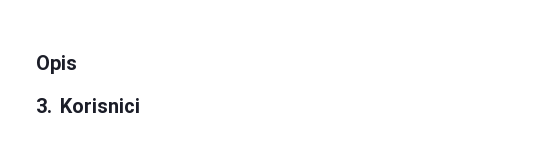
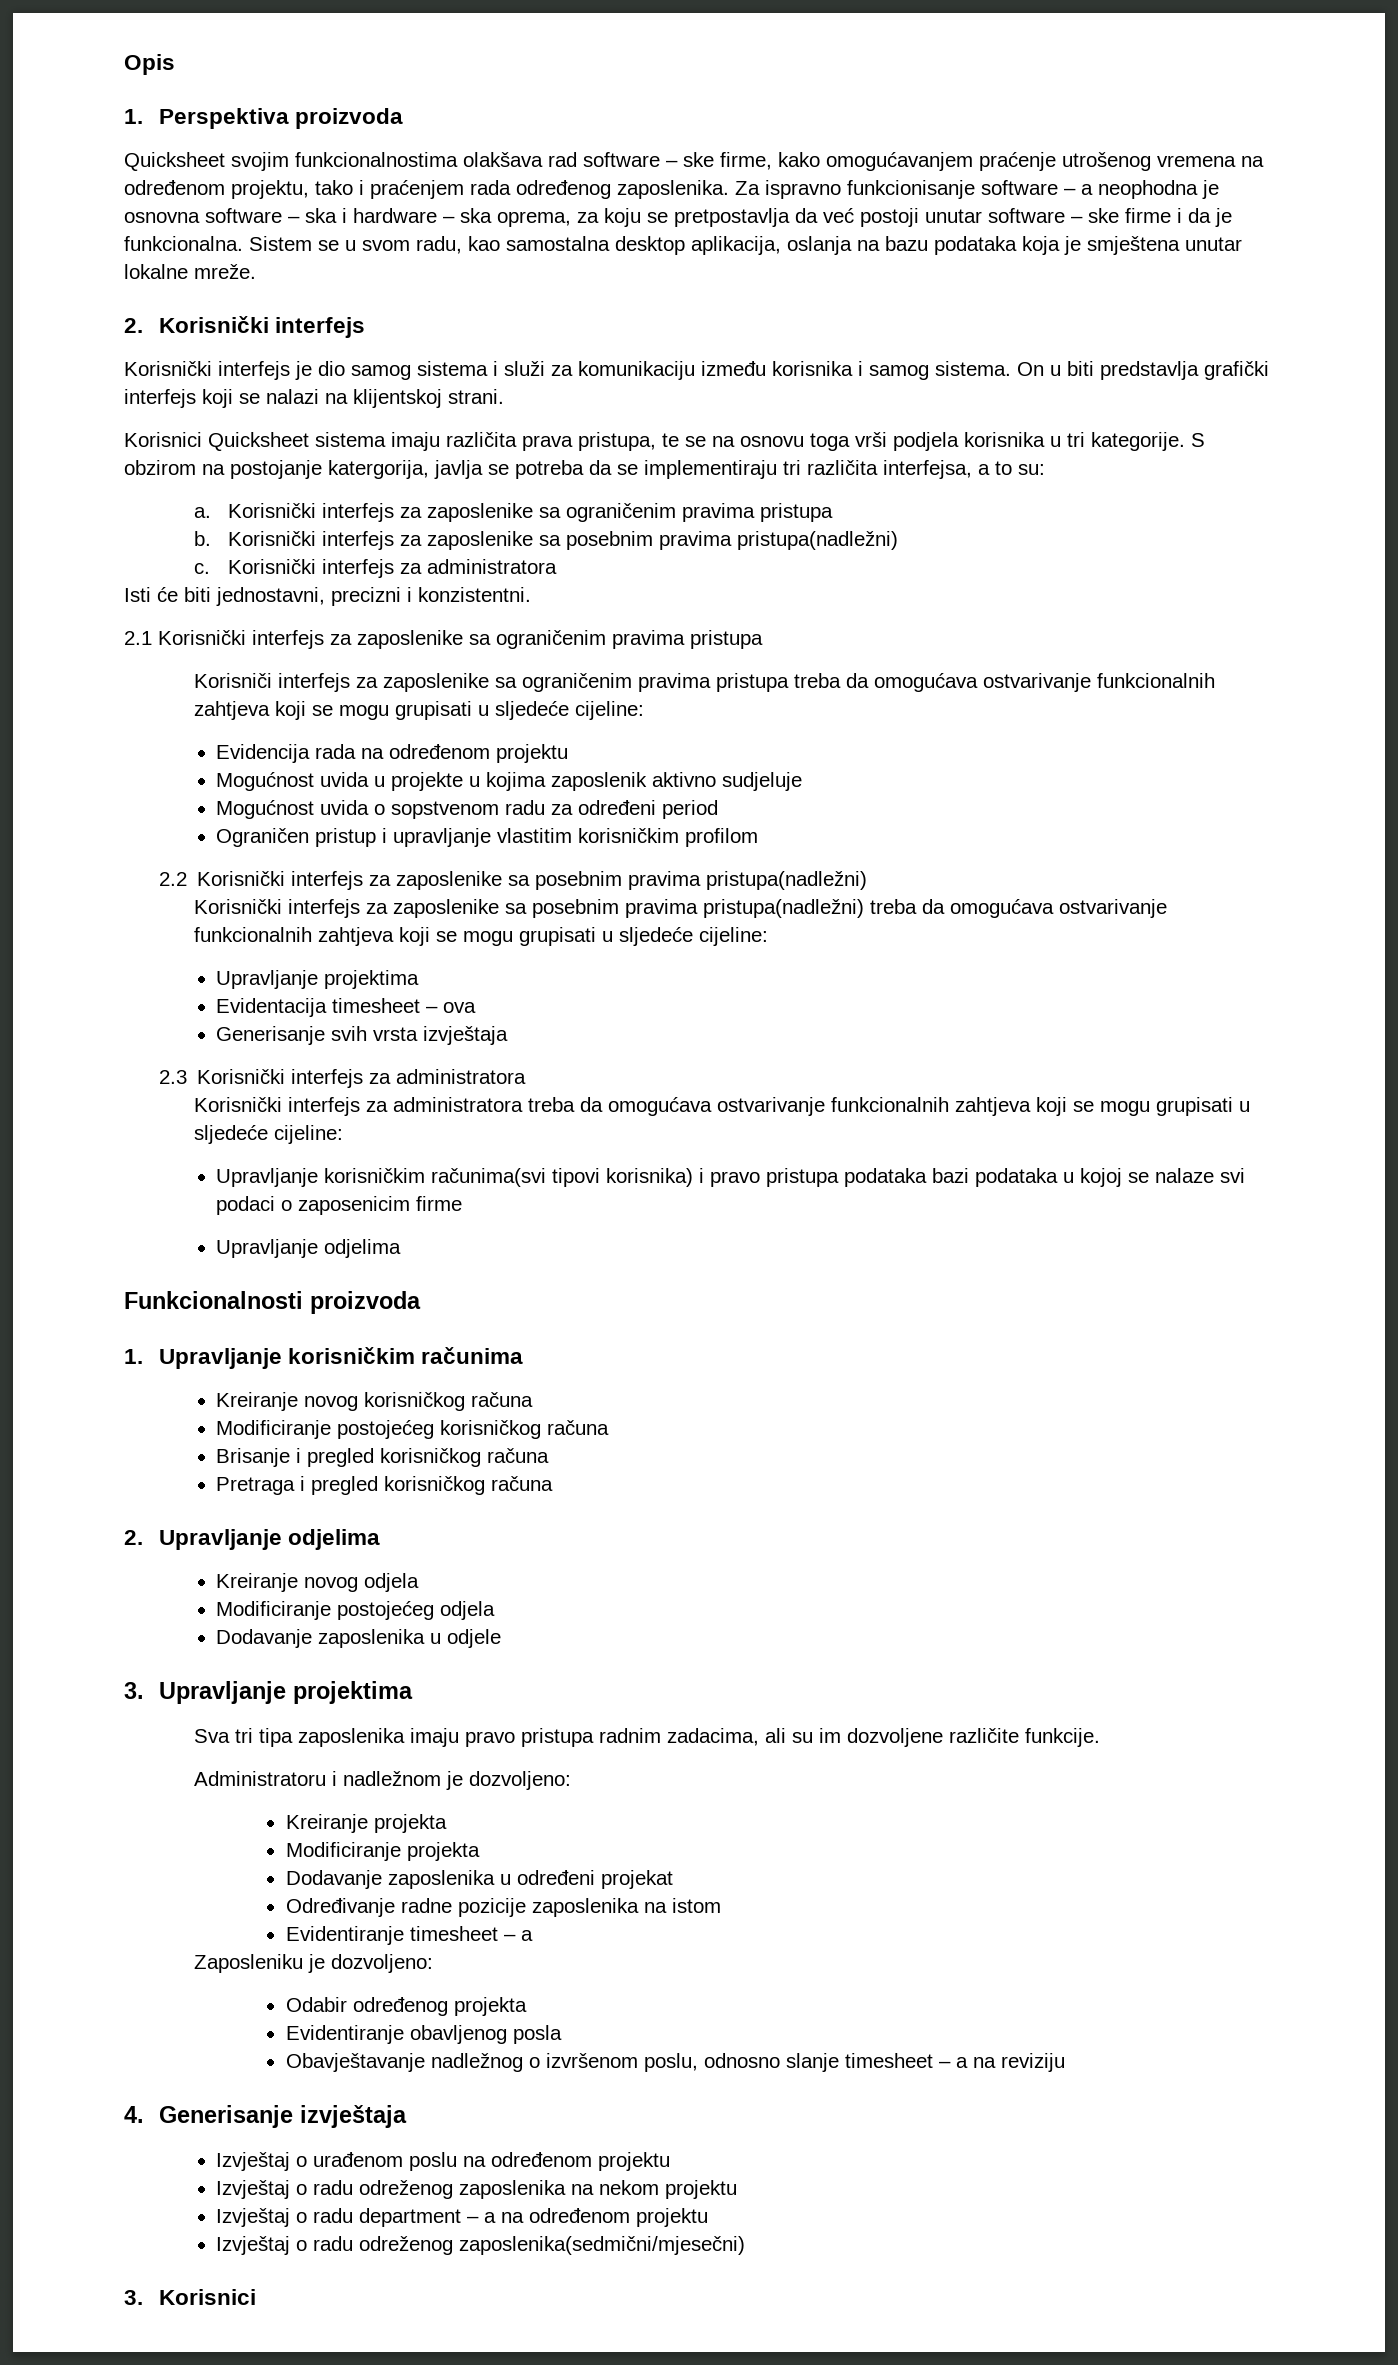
(77, 64) none -> [124,108,403,129] [124,152,1264,171] [124,180,1219,199] [124,208,1232,227] [124,236,1242,255] [124,264,256,279] [124,316,365,338] [124,361,1269,380] [124,389,504,408] [124,432,1205,451] [124,460,1045,479] [193,503,834,522] [193,531,899,550] [193,559,558,578] [124,587,531,606] [124,630,763,649] [193,673,1215,692] [193,701,644,720] [216,744,569,763] [216,772,803,791] [216,800,719,819] [216,828,759,847] [158,871,868,890] [193,899,1167,918] [193,927,768,946] [216,970,420,989] [216,998,477,1017] [216,1026,509,1045] [158,1069,527,1088] [193,1097,1250,1116] [193,1125,343,1144] [216,1168,1246,1187] [216,1196,463,1215] [216,1239,402,1258] [124,1291,421,1314] [124,1347,523,1369] [216,1392,534,1411] [216,1420,610,1439] [216,1448,550,1467] [216,1476,554,1495] [124,1529,380,1550] [216,1573,420,1592] [216,1601,496,1620] [216,1629,502,1648] [124,1681,413,1704] [193,1728,1100,1747] [193,1771,571,1790] [285,1814,447,1833] [285,1842,480,1861] [285,1870,673,1889] [285,1898,721,1917] [285,1926,533,1945] [193,1954,433,1973] [285,1997,527,2016] [285,2025,562,2044] [285,2053,1065,2072] [124,2105,407,2128] [216,2152,671,2171] [216,2180,738,2199] [216,2208,709,2227] [216,2236,746,2255] // 1. Perspektiva proizvoda // Quicksheet svojim funkcionalnostima olakšava rad software – ske firme, kako omogućavanjem praćenje utrošenog vremena na određenom projektu, tako i praćenjem rada određenog zaposlenika. Za ispravno funkcionisanje software – a neophodna je osnovna software – ska i hardware – ska oprema, za koju se pretpostavlja da već postoji unutar software – ske firme i da je funkcionalna. Sistem se u svom radu, kao samostalna desktop aplikacija, oslanja na bazu podataka koja je smještena unutar lokalne mreže. // 2. Korisnički interfejs // Korisnički interfejs je dio samog sistema i služi za komunikaciju između korisnika i samog sistema. On u biti predstavlja grafički interfejs koji se nalazi na klijentskoj strani. // Korisnici Quicksheet sistema imaju različita prava pristupa, te se na osnovu toga vrši podjela korisnika u tri kategorije. S obzirom na postojanje katergorija, javlja se potreba da se implementiraju tri različita interfejsa, a to su: // a. Korisnički interfejs za zaposlenike sa ograničenim pravima pristupa // b. Korisnički interfejs za zaposlenike sa posebnim pravima pristupa(nadležni) // c. Korisnički interfejs za administratora // Isti će biti jednostavni, precizni i konzistentni. // 2.1 Korisnički interfejs za zaposlenike sa ograničenim pravima pristupa // Korisniči interfejs za zaposlenike sa ograničenim pravima pristupa treba da omogućava ostvarivanje funkcionalnih zahtjeva koji se mogu grupisati u sljedeće cijeline: // Evidencija rada na određenom projektu // Mogućnost uvida u projekte u kojima zaposlenik aktivno sudjeluje // Mogućnost uvida o sopstvenom radu za određeni period // Ograničen pristup i upravljanje vlastitim korisničkim profilom // 2.2 Korisnički interfejs za zaposlenike sa posebnim pravima pristupa(nadležni) // Korisnički interfejs za zaposlenike sa posebnim pravima pristupa(nadležni) treba da omogućava ostvarivanje funkcionalnih zahtjeva koji se mogu grupisati u sljedeće cijeline: // Upravljanje projektima // Evidentacija timesheet – ova // Generisanje svih vrsta izvještaja // 2.3 Korisnički interfejs za administratora // Korisnički interfejs za administratora treba da omogućava ostvarivanje funkcionalnih zahtjeva koji se mogu grupisati u sljedeće cijeline: // Upravljanje korisničkim računima(svi tipovi korisnika) i pravo pristupa podataka bazi podataka u kojoj se nalaze svi podaci o zaposenicim firme // Upravljanje odjelima // Funkcionalnosti proizvoda // 1. Upravljanje korisničkim računima // Kreiranje novog korisničkog računa // Modificiranje postojećeg korisničkog računa // Brisanje i pregled korisničkog računa // Pretraga i pregled korisničkog računa // 2. Upravljanje odjelima // Kreiranje novog odjela // Modificiranje postojećeg odjela // Dodavanje zaposlenika u odjele // 3. Upravljanje projektima // Sva tri tipa zaposlenika imaju pravo pristupa radnim zadacima, ali su im dozvoljene različite funkcije. // Administratoru i nadležnom je dozvoljeno: // Kreiranje projekta // Modificiranje projekta // Dodavanje zaposlenika u određeni projekat // Određivanje radne pozicije zaposlenika na istom // Evidentiranje timesheet – a // Zaposleniku je dozvoljeno: // Odabir određenog projekta // Evidentiranje obavljenog posla // Obavještavanje nadležnog o izvršenom poslu, odnosno slanje timesheet – a na reviziju // 4. Generisanje izvještaja // Izvještaj o urađenom poslu na određenom projektu // Izvještaj o radu odreženog zaposlenika na nekom projektu // Izvještaj o radu department – a na određenom projektu // Izvještaj o radu odreženog zaposlenika(sedmični/mjesečni)

